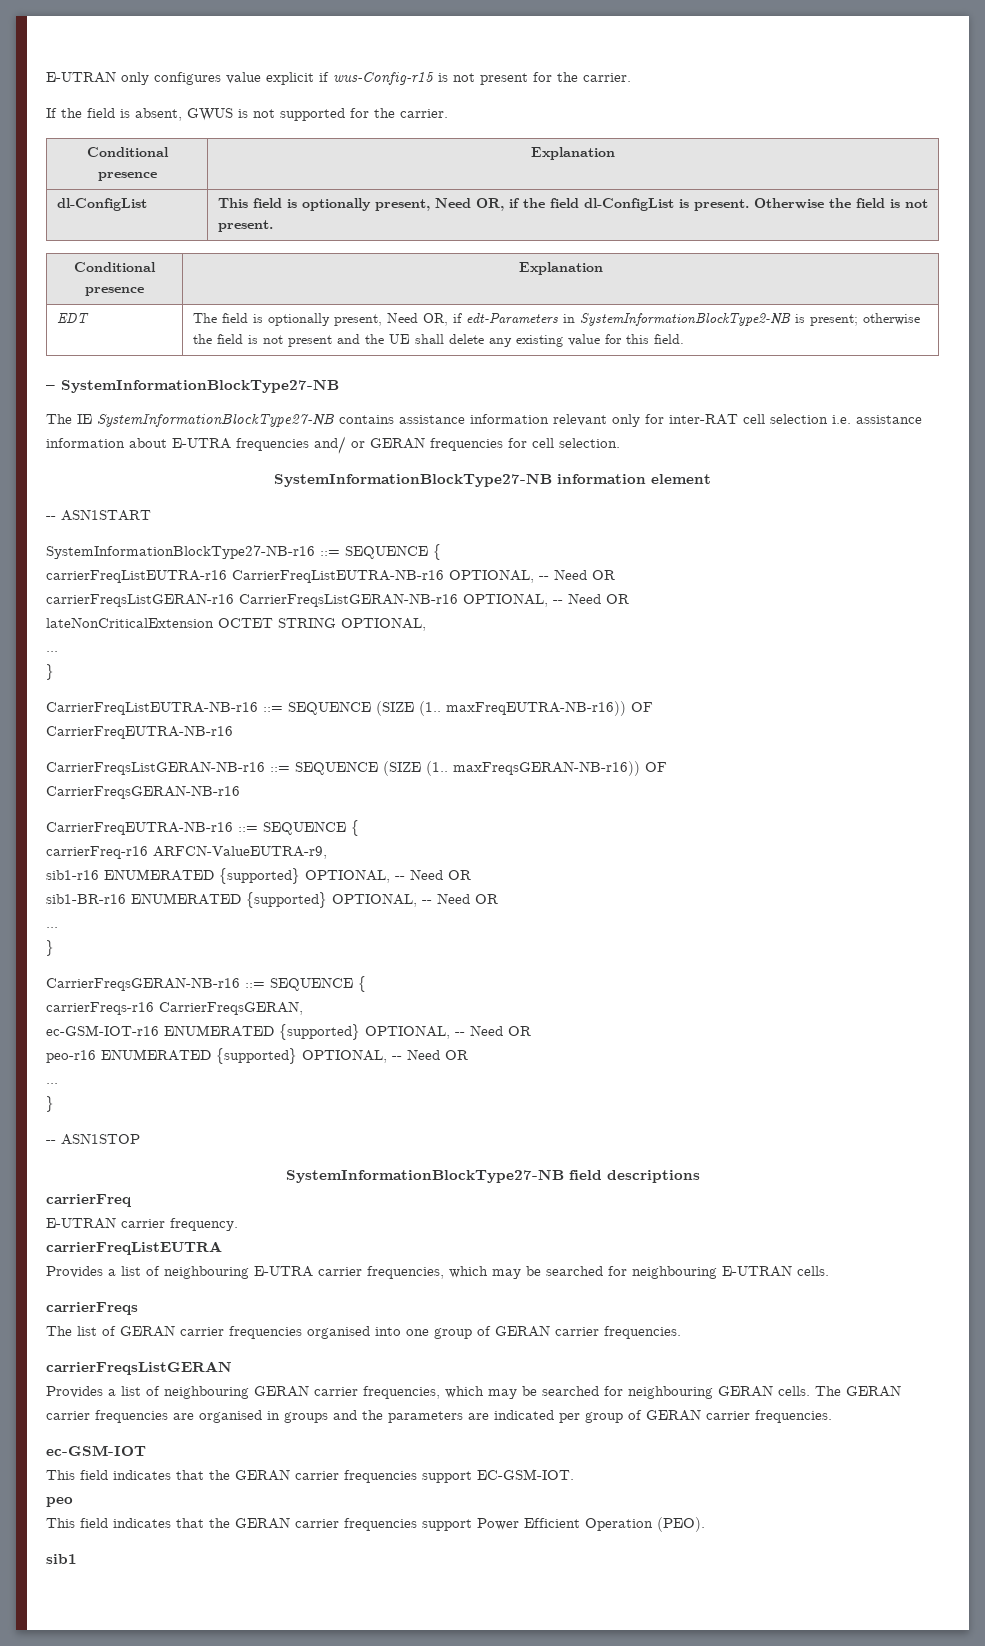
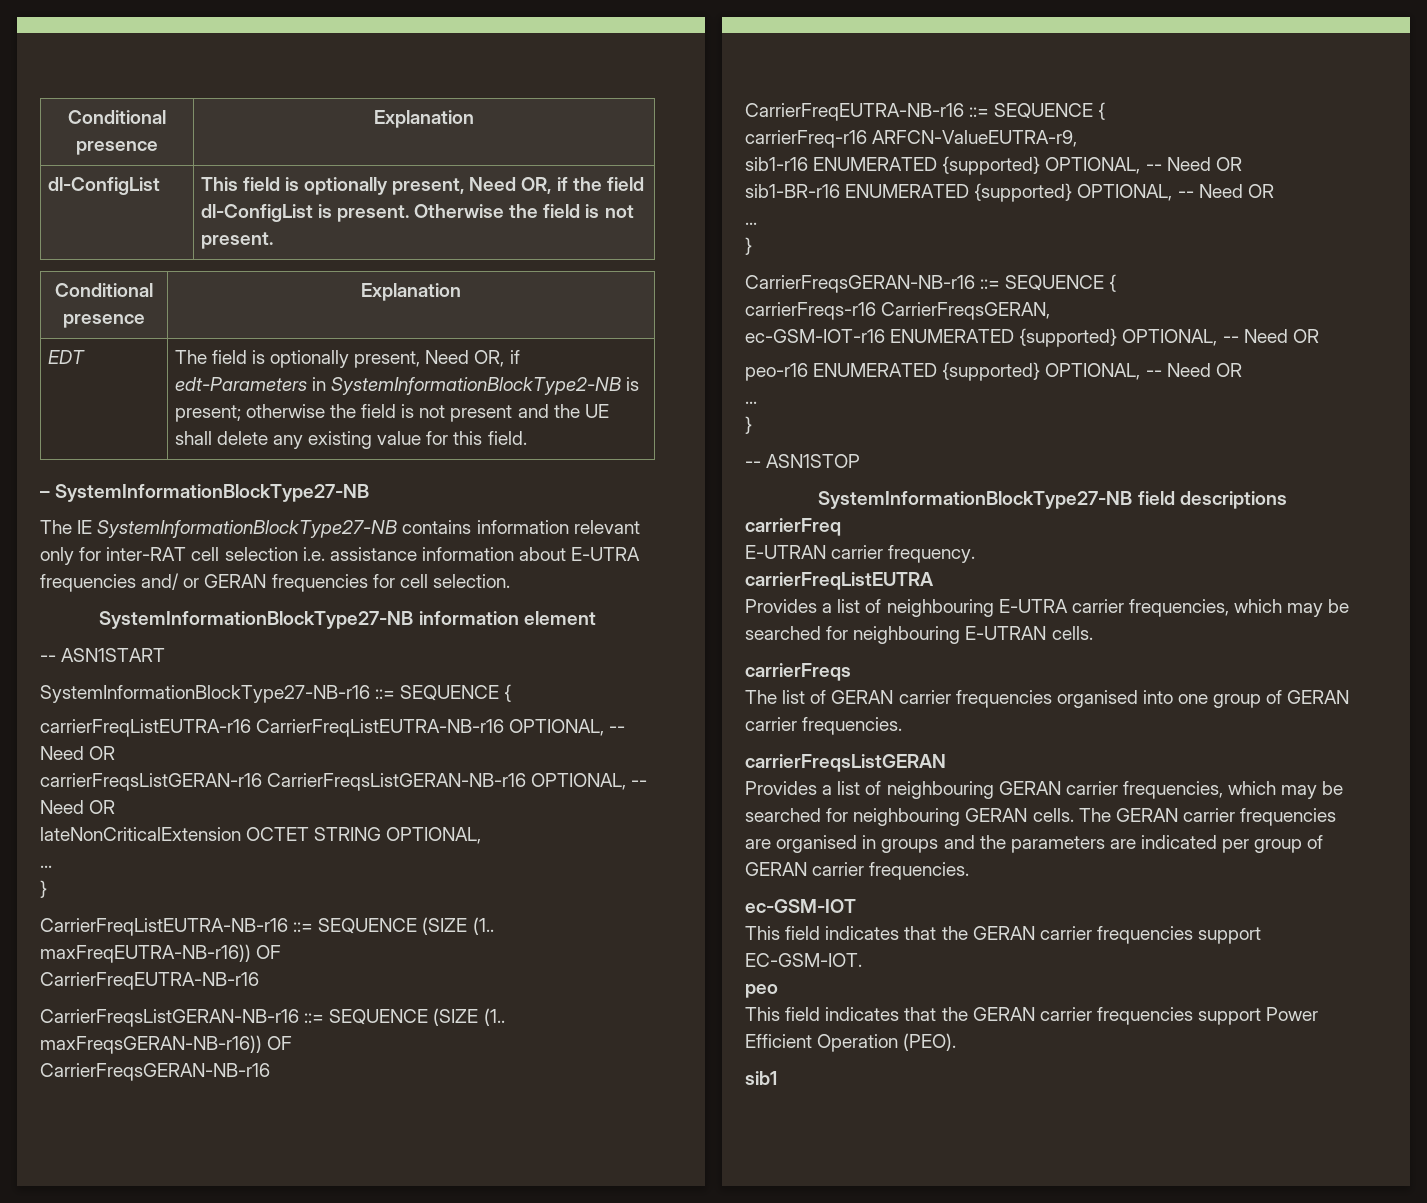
[46,71,631,85] [46,108,448,121] E-UTRAN only configures value explicit if wus-Config-r15 is not present for the carrier. // If the field is absent, GWUS is not supported for the carrier. // -> (68, 117) none
[399,415,465,424] assistance -> (472, 527) none

